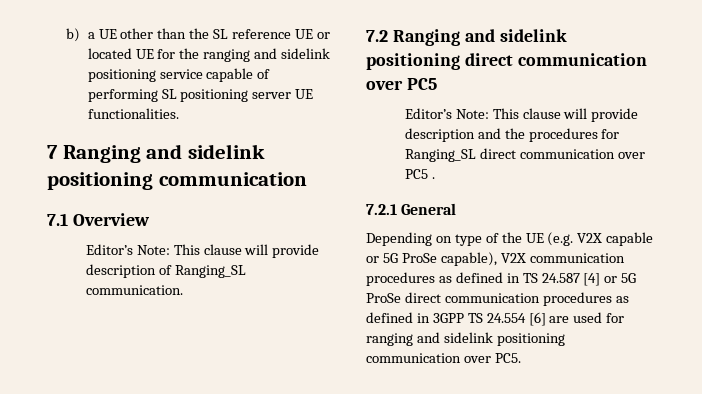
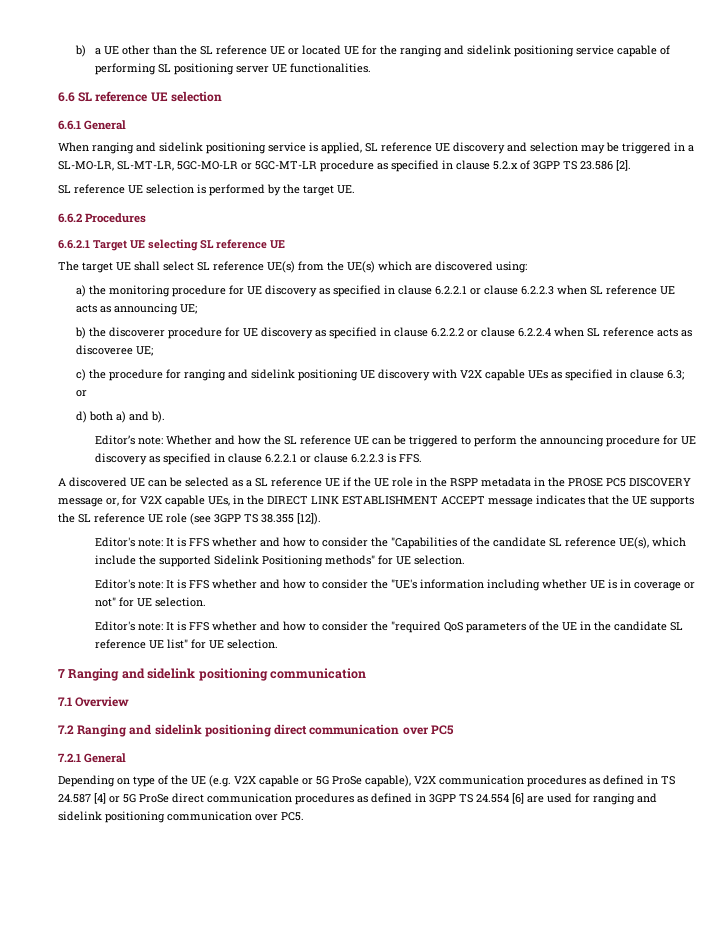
(179, 113) none -> [58,91,222,102] [58,120,127,130] [58,142,694,154] [58,160,631,172] [58,184,355,196] [58,213,147,223] [58,239,285,251] [58,261,527,273] [76,285,676,297] [76,303,198,315] [75,327,693,339] [76,345,154,356] [76,369,685,381] [76,390,88,397] [76,411,166,423] [94,435,696,447] [94,453,422,465] [58,477,691,487] [58,495,694,507] [58,513,321,525] [94,537,686,549] [94,555,465,567] [94,579,695,591] [94,597,206,607] [94,621,683,633] [94,639,278,649] // 6.6 SL reference UE selection // 6.6.1 General // When ranging and sidelink positioning service is applied, SL reference UE discovery and selection may be triggered in a SL-MO-LR, SL-MT-LR, 5GC-MO-LR or 5GC-MT-LR procedure as specified in clause 5.2.x of 3GPP TS 23.586 [2]. // SL reference UE selection is performed by the target UE. // 6.6.2 Procedures // 6.6.2.1 Target UE selecting SL reference UE // The target UE shall select SL reference UE(s) from the UE(s) which are discovered using: // a) the monitoring procedure for UE discovery as specified in clause 6.2.2.1 or clause 6.2.2.3 when SL reference UE acts as announcing UE; // b) the discoverer procedure for UE discovery as specified in clause 6.2.2.2 or clause 6.2.2.4 when SL reference acts as discoveree UE; // c) the procedure for ranging and sidelink positioning UE discovery with V2X capable UEs as specified in clause 6.3; or // d) both a) and b). // Editor’s note: Whether and how the SL reference UE can be triggered to perform the announcing procedure for UE discovery as specified in clause 6.2.2.1 or clause 6.2.2.3 is FFS. // A discovered UE can be selected as a SL reference UE if the UE role in the RSPP metadata in the PROSE PC5 DISCOVERY message or, for V2X capable UEs, in the DIRECT LINK ESTABLISHMENT ACCEPT message indicates that the UE supports the SL reference UE role (see 3GPP TS 38.355 [12]). // Editor's note: It is FFS whether and how to consider the "Capabilities of the candidate SL reference UE(s), which include the supported Sidelink Positioning methods" for UE selection. // Editor's note: It is FFS whether and how to consider the "UE's information including whether UE is in coverage or not" for UE selection. // Editor's note: It is FFS whether and how to consider the "required QoS parameters of the UE in the candidate SL reference UE list" for UE selection.
[85,244,320,258] [85,264,246,278] [85,285,183,295] // Editor’s Note: This clause will provide description of Ranging_SL communication. -> (130, 701) none
[404,108,639,122] [404,128,620,142] [404,148,645,162] [404,169,435,179] // Editor’s Note: This clause will provide description and the procedures for Ranging_SL direct communication over PC5 . -> (454, 730) none

